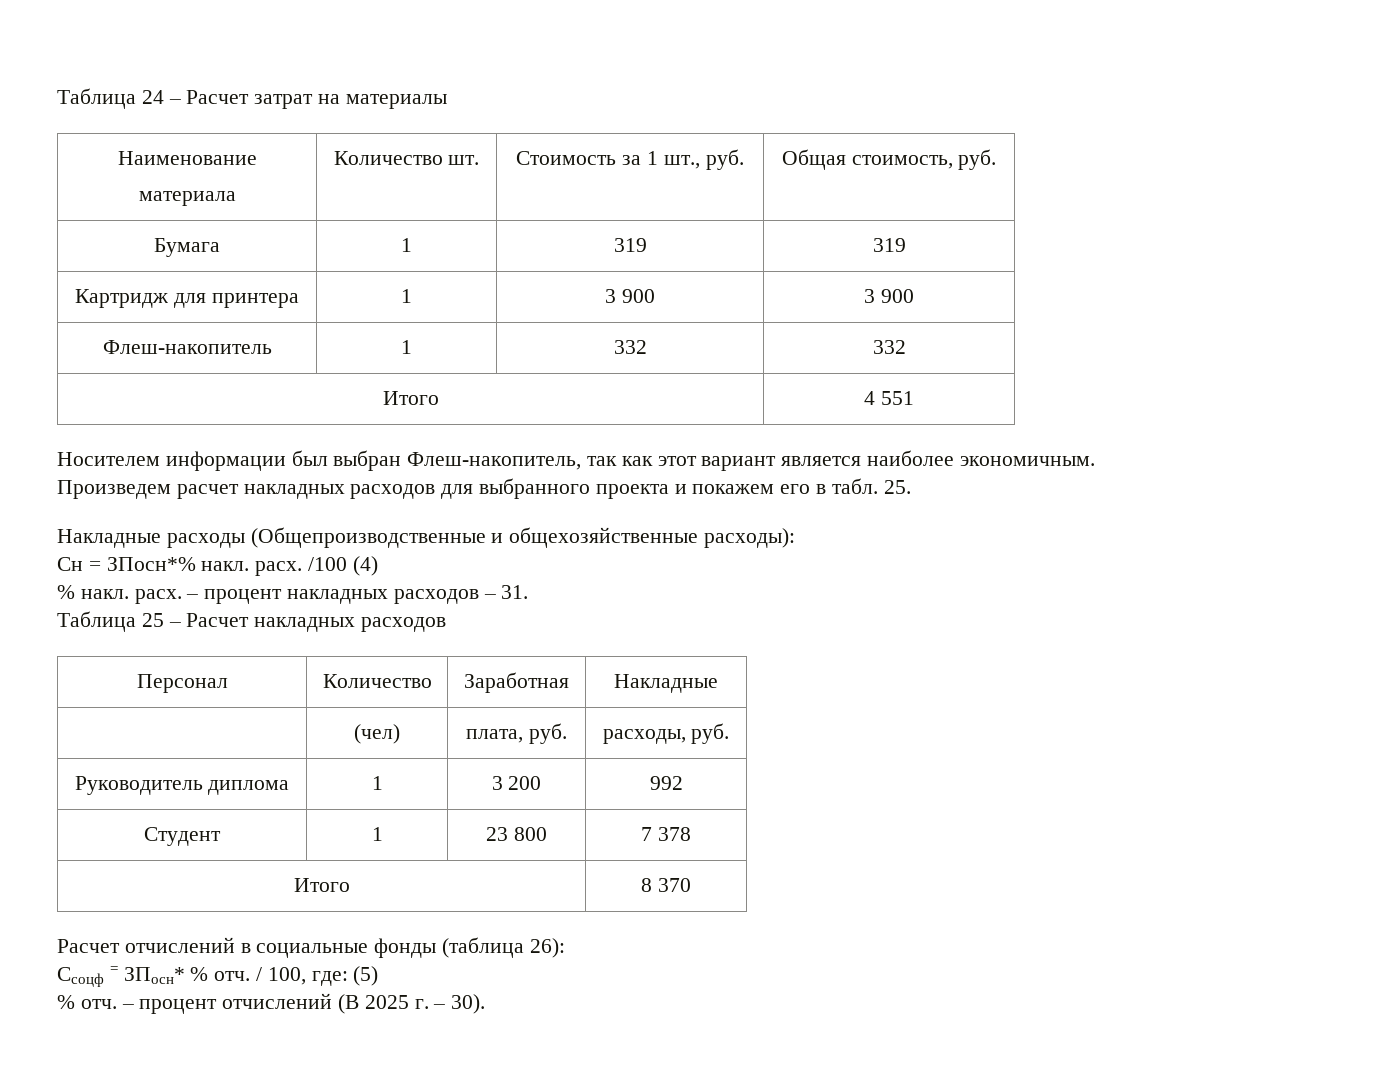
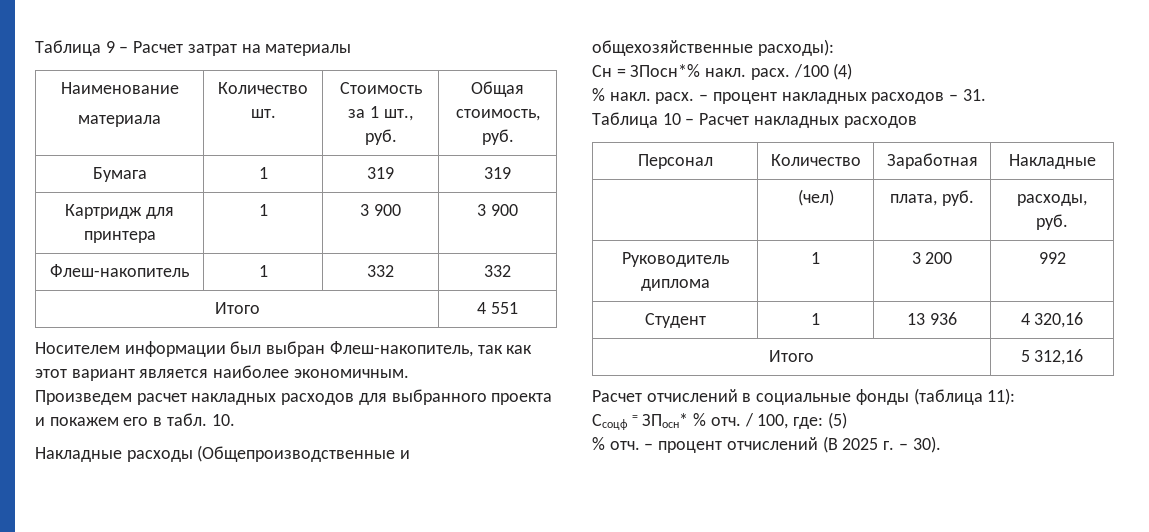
[57,88,164,109] Таблица 24 -> [35,40,115,56] Таблица 9
[883,480,911,494] 25. -> [211,414,235,426] 10.
[141,613,164,627] 25 -> [662,113,681,125] 10
[486,827,547,841] [641,827,691,841] [293,878,350,892] [641,878,691,892] 23 800 | 7 378 // Итого | 8 370 -> [907,312,957,325] [1020,312,1084,328] [769,350,814,362] [1020,349,1084,365] 13 936 | 4 320,16 // Итого | 5 312,16
[529,938,565,958] 26): -> [987,388,1016,405] 11):

